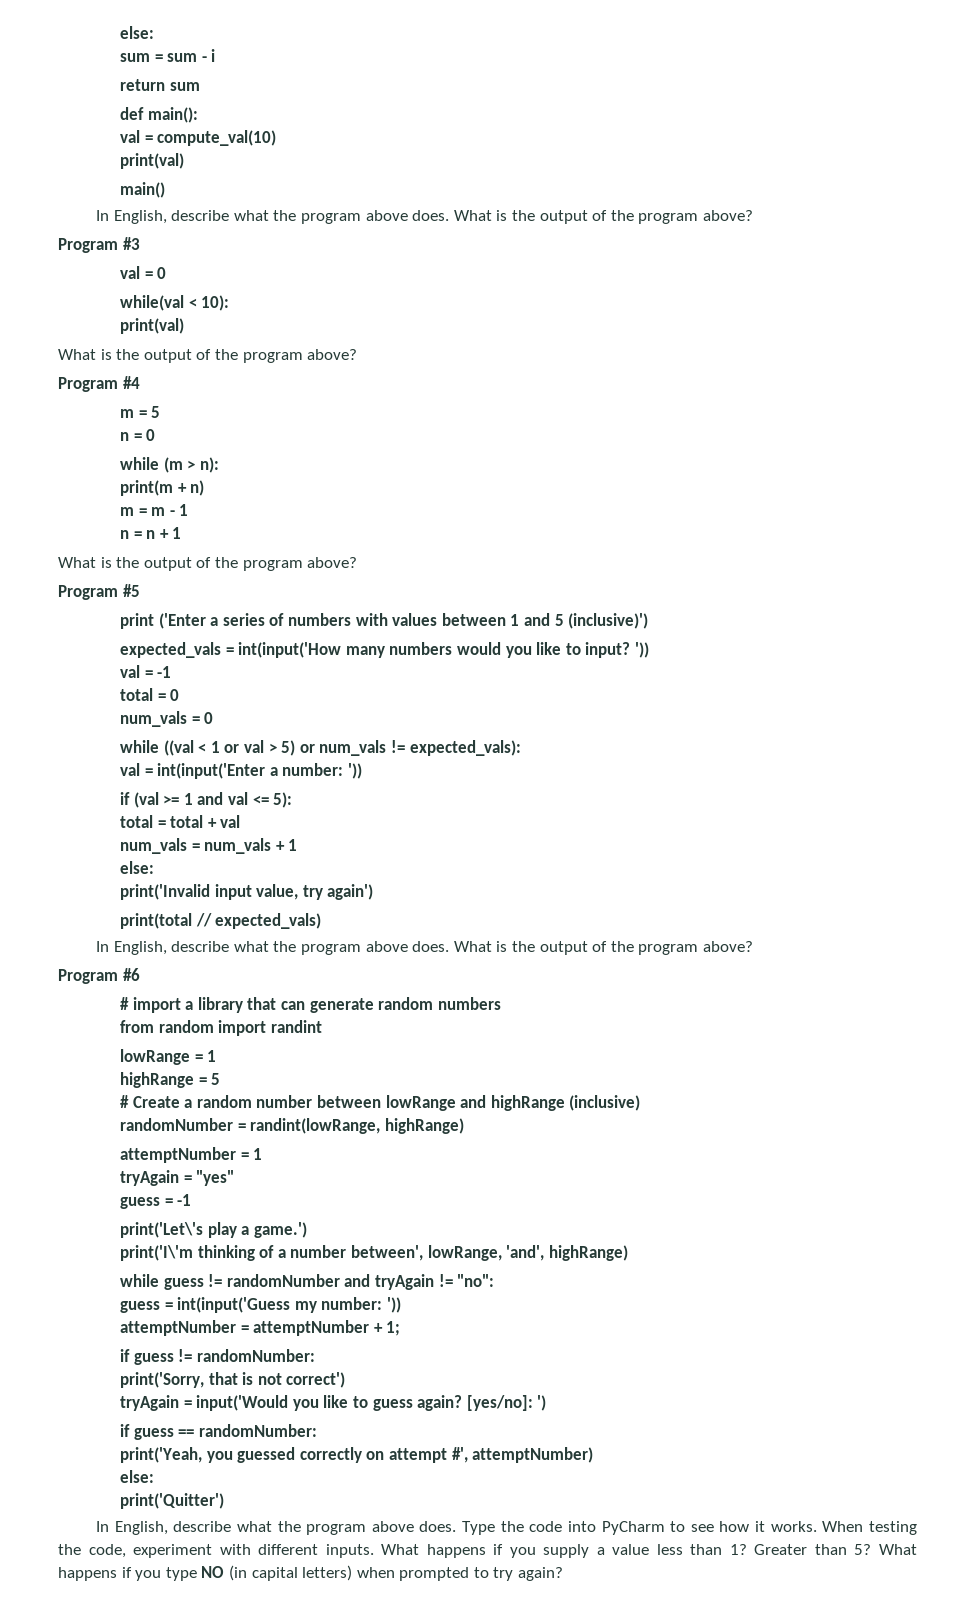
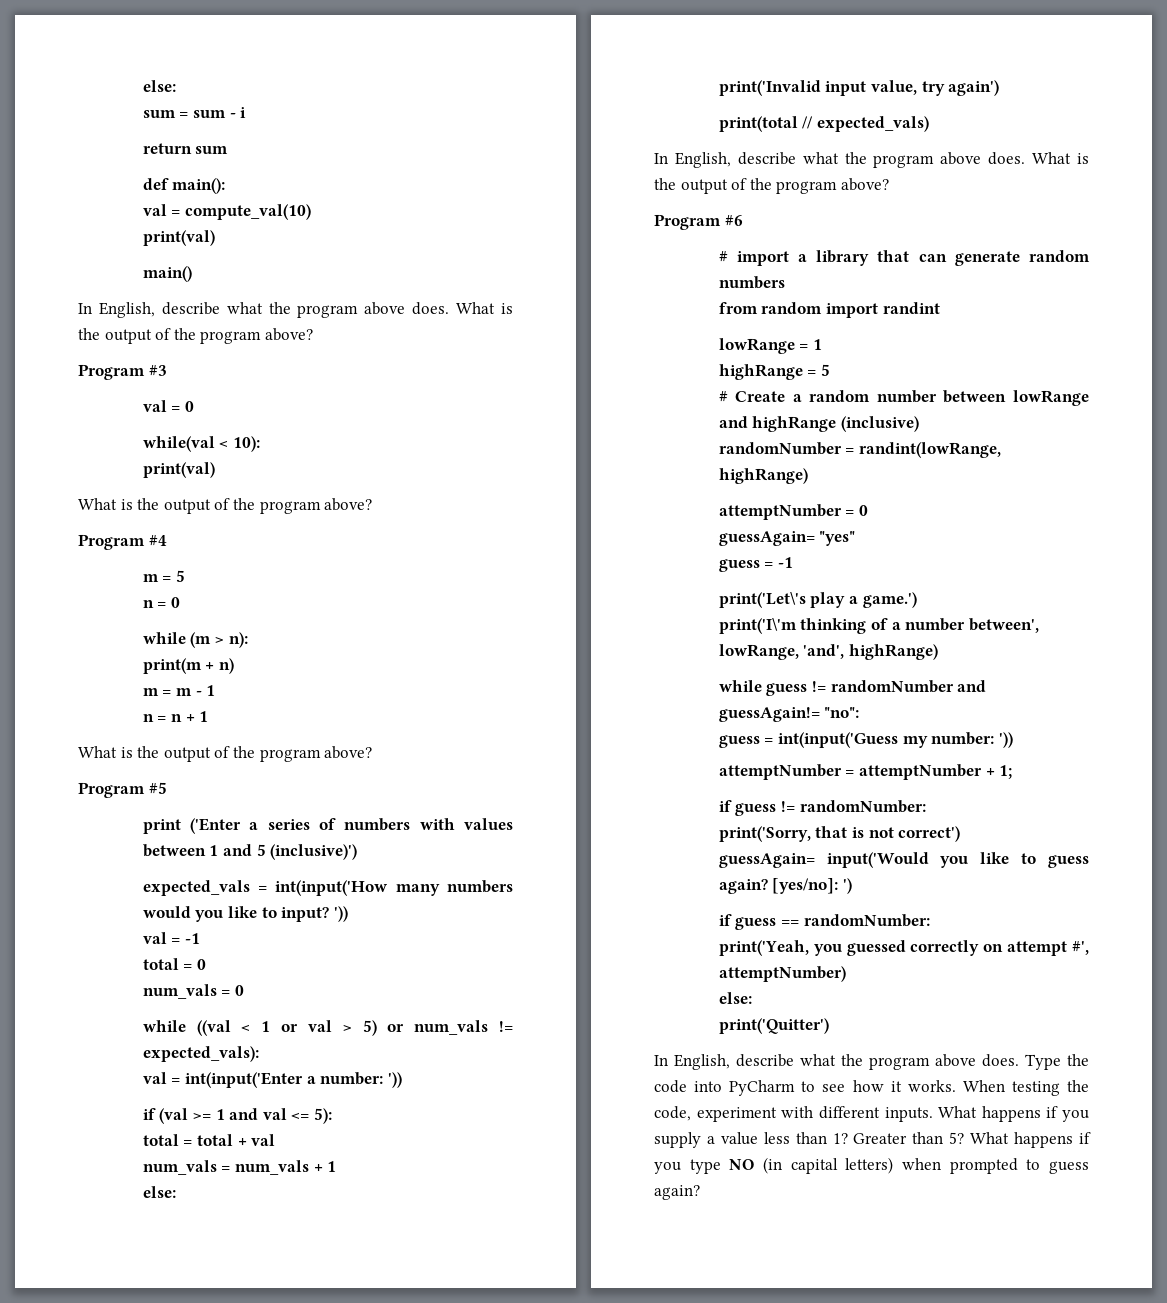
[253,1148,263,1160] [120,1170,192,1186] 1 // tryAgain = -> [858,505,868,516] [718,531,815,546] 0 // guessAgain=
[374,1274,453,1290] tryAgain != -> [718,707,820,722] guessAgain!=
[120,1395,192,1411] tryAgain = -> [718,853,815,868] guessAgain=
[493,1567,514,1581] try -> [1049,1161,1089,1174] guess

